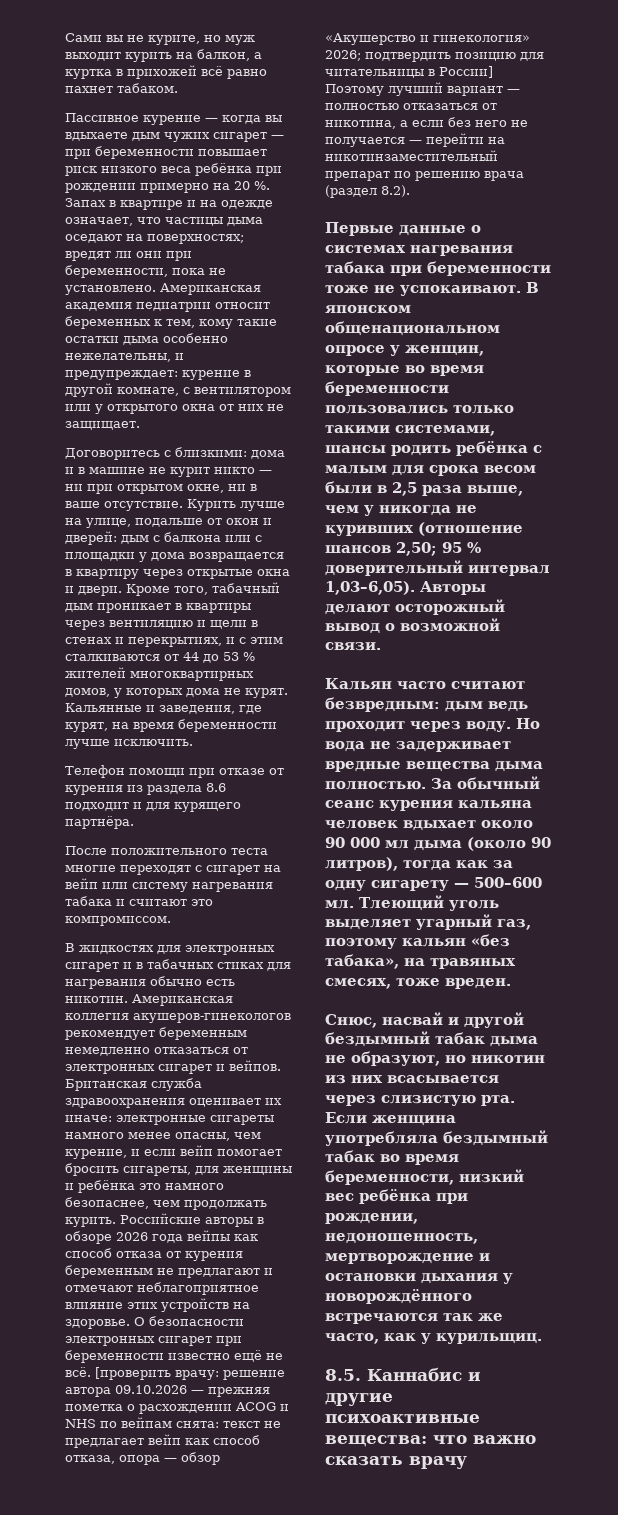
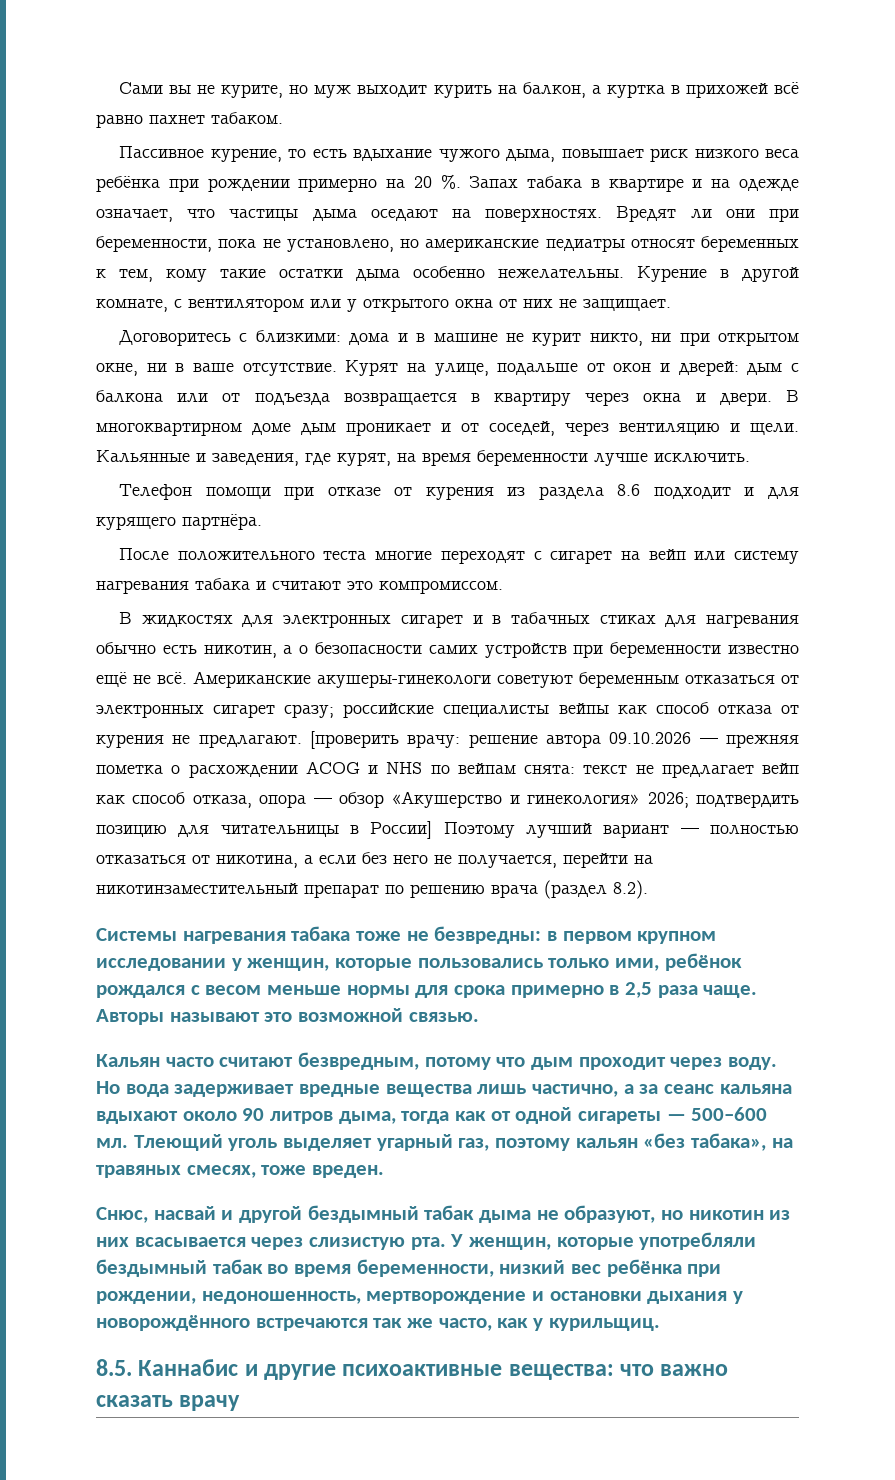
[143,115,282,125] [65,132,284,142] [65,146,194,159] курение — когда вы вдыхаете дым чужих сигарет — при беременности -> [210,148,556,162] курение, то есть вдыхание чужого дыма,
(106, 202) none -> [527,176,583,188] табака
[147,234,244,244] [65,251,111,261] поверхностях; вредят -> [485,206,677,222] поверхностях. Вредят
[65,283,261,295] [65,302,270,312] установлено. Американская академия педиатрии относит -> [286,238,695,252] установлено, но американские педиатры относят
[65,353,184,362] [65,370,240,380] нежелательны, и предупреждает: курение -> [498,266,707,282] нежелательны. Курение
[214,467,272,474] никто — -> [589,333,643,346] никто,
[187,499,285,511] Курить лучше -> [345,360,399,376] Курят
[255,535,262,542] [65,552,185,562] с площадки у дома -> [222,393,330,405] от подъезда
[187,569,253,579] открытые -> (630, 399) none
[126,582,280,596] [65,603,251,613] [65,620,258,630] [65,637,283,647] [65,652,255,663] [65,667,254,681] [65,688,288,698] Кроме того, табачный дым проникает в квартиры через вентиляцию и щели в стенах и перекрытиях, и с этим сталкиваются от 44 до 53 % жителей многоквартирных домов, у которых дома не курят. -> [785,390,799,402] [96,421,799,436] В многоквартирном доме дым проникает и от соседей, через вентиляцию и щели.
[65,994,233,1006] [65,1013,291,1023] [65,1027,247,1040] [65,1047,248,1056] [65,1060,281,1074] [65,1078,202,1091] [65,1098,282,1108] [65,1115,274,1125] [65,1132,261,1141] [65,1145,282,1159] [65,1163,292,1176] [65,1180,224,1193] [65,1197,267,1210] [65,1213,264,1227] [65,1231,183,1244] никотин. Американская коллегия акушеров-гинекологов рекомендует беременным немедленно отказаться от электронных сигарет и вейпов. Британская служба здравоохранения оценивает их иначе: электронные сигареты намного менее опасны, чем курение, и если вейп помогает бросить сигареты, для женщины и ребёнка это намного безопаснее, чем продолжать курить. Российские авторы в обзоре 2026 года -> [203,642,799,658] [96,671,799,688] [96,703,550,718] никотин, а о безопасности самих устройств при беременности известно ещё не всё. Американские акушеры-гинекологи советуют беременным отказаться от электронных сигарет сразу; российские специалисты
[65,1265,273,1278] [65,1282,259,1295] [65,1298,250,1312] [65,1316,244,1329] [65,1336,242,1346] [65,1350,283,1363] [65,1367,91,1377] беременным не предлагают и отмечают неблагоприятное влияние этих устройств на здоровье. О безопасности электронных сигарет при беременности известно ещё не всё. -> [172,734,302,748] не предлагают.
[325,137,422,147] получается — -> [458,855,557,868] получается,
[325,222,481,236] [325,245,513,256] [325,261,551,276] [325,282,539,296] [325,305,411,313] [325,321,500,336] [325,345,484,356] [325,365,484,376] [325,381,449,396] [325,405,514,414] [325,425,495,436] [325,441,542,456] [325,465,536,476] [325,481,523,496] [325,505,477,516] [325,522,523,536] [325,542,481,556] [325,560,550,576] [325,581,486,595] [325,599,505,615] [325,618,500,634] [325,642,381,651] Первые данные о системах нагревания табака при беременности тоже не успокаивают. В японском общенациональном опросе у женщин, которые во время беременности пользовались только такими системами, шансы родить ребёнка с малым для срока весом были в 2,5 раза выше, чем у никогда не куривших (отношение шансов 2,50; 95 % доверительный интервал 1,03–6,05). Авторы делают осторожный вывод о возможной связи. -> [96,926,717,944] [96,953,742,971] [96,982,758,998] [96,1008,479,1025] Системы нагревания табака тоже не безвредны: в первом крупном исследовании у женщин, которые пользовались только ими, ребёнок рождался с весом меньше нормы для срока примерно в 2,5 раза чаще. Авторы называют это возможной связью.
[325,697,528,712] безвредным: дым ведь -> [298,1052,574,1070] безвредным, потому что дым
[370,741,391,749] не -> (169, 1090) none
[495,761,543,772] [325,776,540,790] [325,800,532,811] [325,820,533,831] [325,837,551,851] [325,857,513,871] [325,880,449,891] дыма полностью. За обычный сеанс курения кальяна человек вдыхает около 90 000 мл дыма (около 90 литров), тогда как за одну сигарету -> [477,1084,792,1097] [96,1107,662,1124] лишь частично, а за сеанс кальяна вдыхают около 90 литров дыма, тогда как от одной сигареты
[325,1112,456,1126] [325,1131,438,1146] Если женщина употребляла -> [450,1232,757,1250] У женщин, которые употребляли

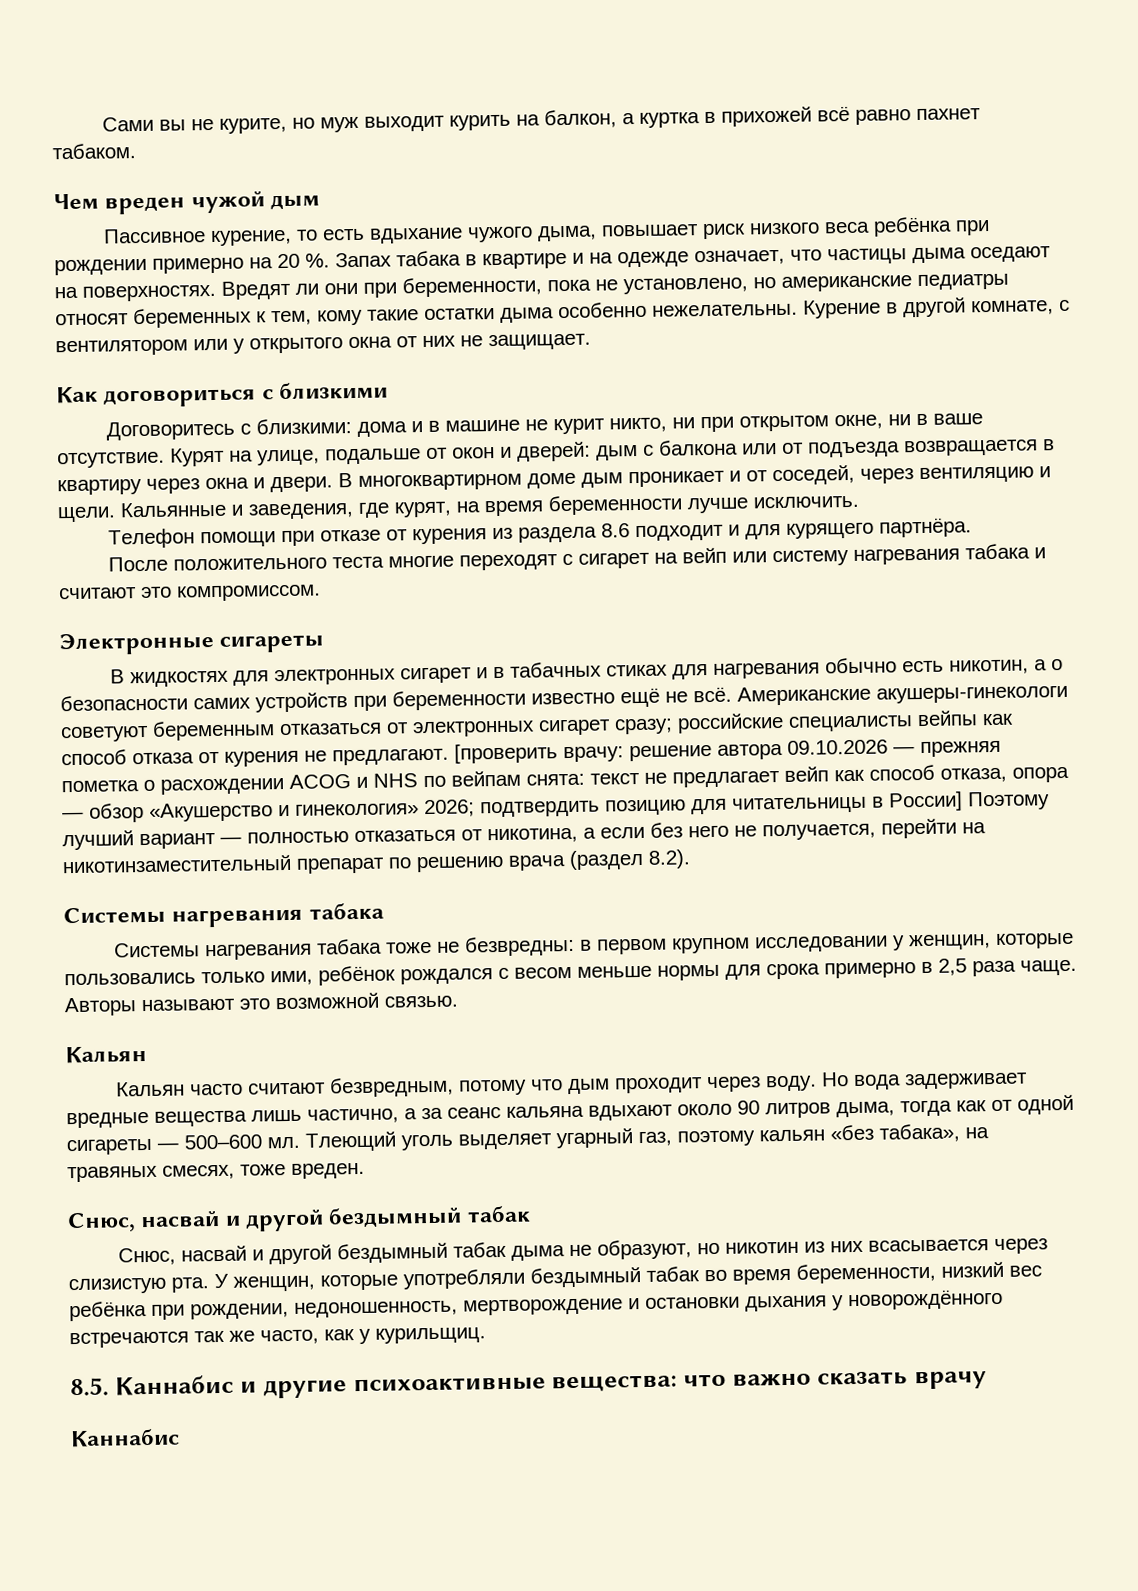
(283, 118) none -> [53,190,321,215] // Чем вреден чужой дым
(671, 305) none -> [56,381,389,408] // Как договориться с близкими
(503, 587) none -> [59,632,325,656] // Электронные сигареты
(351, 933) none -> [114,938,383,961] // Системы нагревания табака
(160, 1060) none -> [116,1081,186,1097] // Кальян
(475, 1212) none -> [118,1241,508,1266] // Снюс, насвай и другой бездымный табак
(241, 1403) none -> [70,1428,180,1448] // Каннабис

